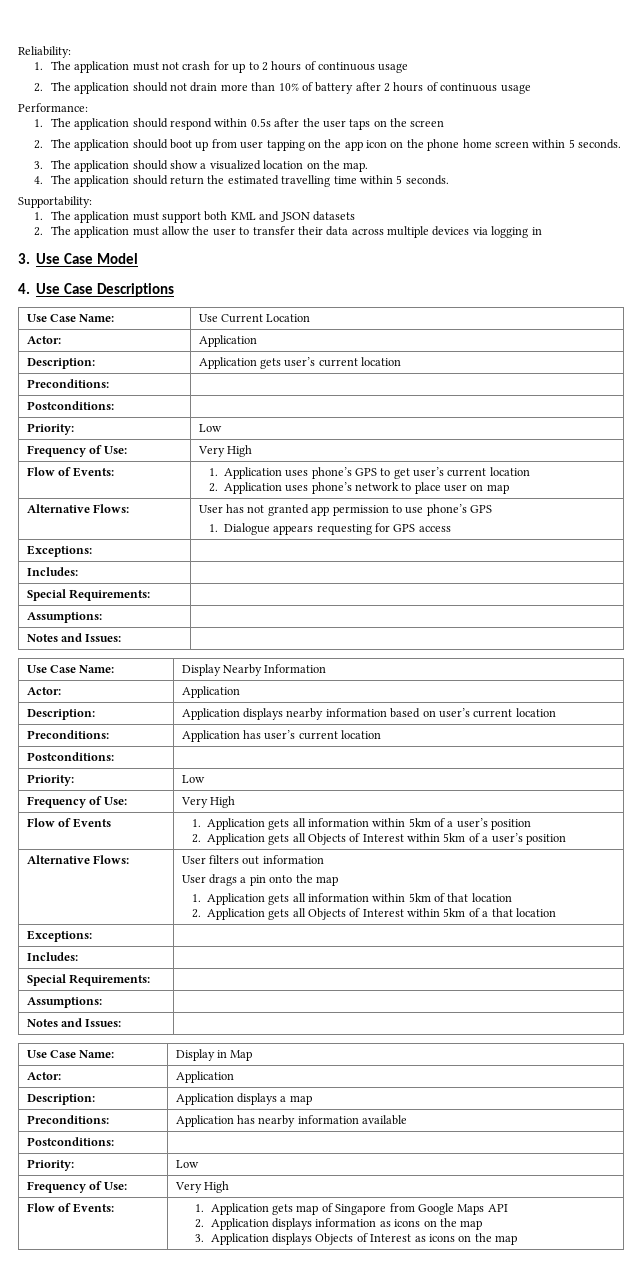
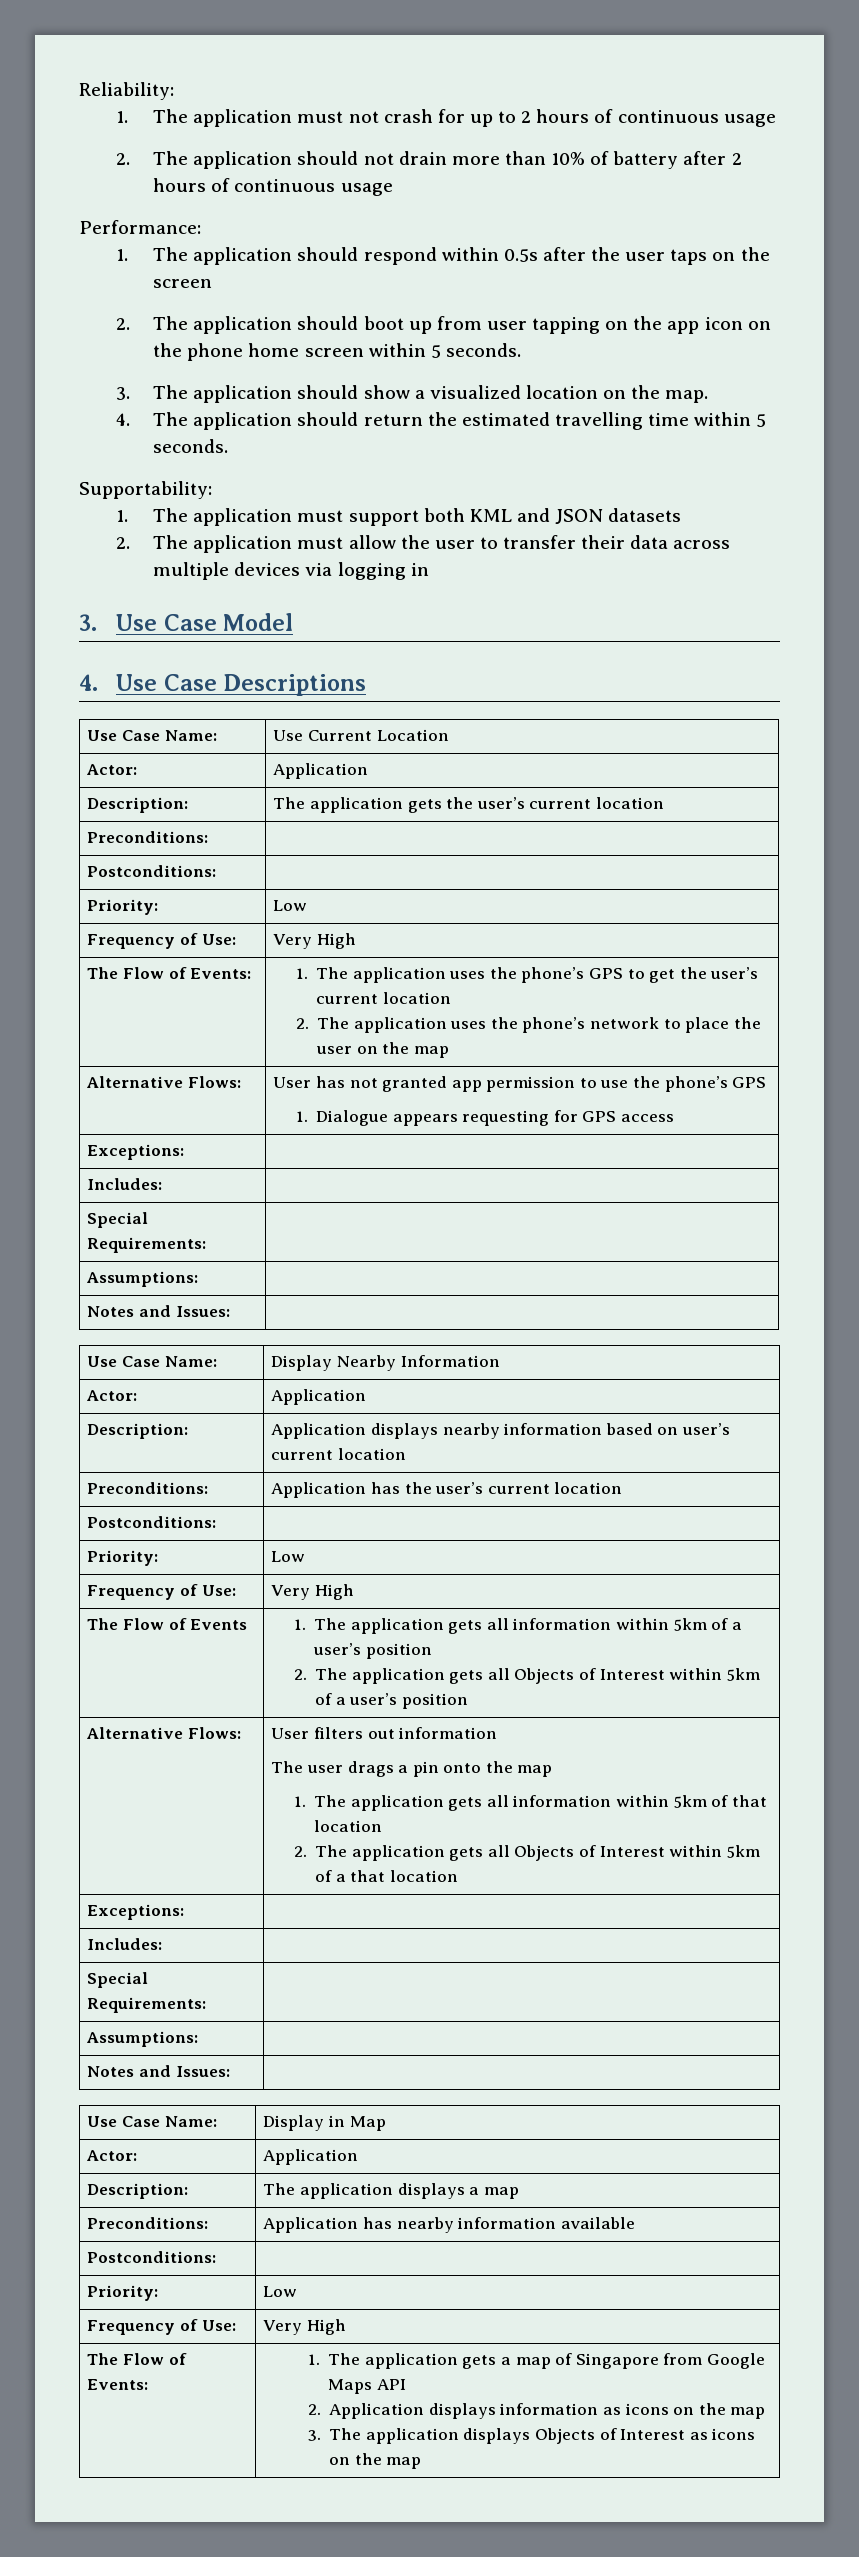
[198,357,282,369] Application gets -> [273,797,474,813] The application gets the
[26,467,115,477] [208,467,309,479] Flow of Events: | 1. Application uses -> [87,967,252,979] [295,967,517,983] The Flow of Events: | 1. The application uses the
(410, 473) none -> [679,967,707,979] the
[223,482,309,494] Application uses -> [317,1017,518,1033] The application uses the
(441, 488) none -> [733,1017,761,1029] the
(484, 487) none -> [382,1042,410,1054] the
(424, 510) none -> [633,1076,661,1088] the
(262, 734) none -> [404,1482,432,1494] the
(236, 802) none -> [87,1618,119,1630] The
[206,818,265,830] Application -> [314,1618,444,1634] The application
[206,833,265,845] Application -> [315,1668,445,1684] The application
[181,875,206,883] User -> [271,1761,343,1773] The user
[206,893,265,905] Application -> [314,1795,444,1811] The application
[206,908,265,920] Application -> [315,1845,445,1861] The application
[175,1093,234,1105] Application -> [263,2183,393,2199] The application
[26,1203,115,1213] [195,1203,294,1215] Flow of Events: | 1. Application gets -> [87,2353,187,2365] [87,2379,149,2390] [307,2353,512,2369] The Flow of Events: | 1. The application gets a
[210,1233,269,1245] Application -> [329,2428,459,2444] The application

